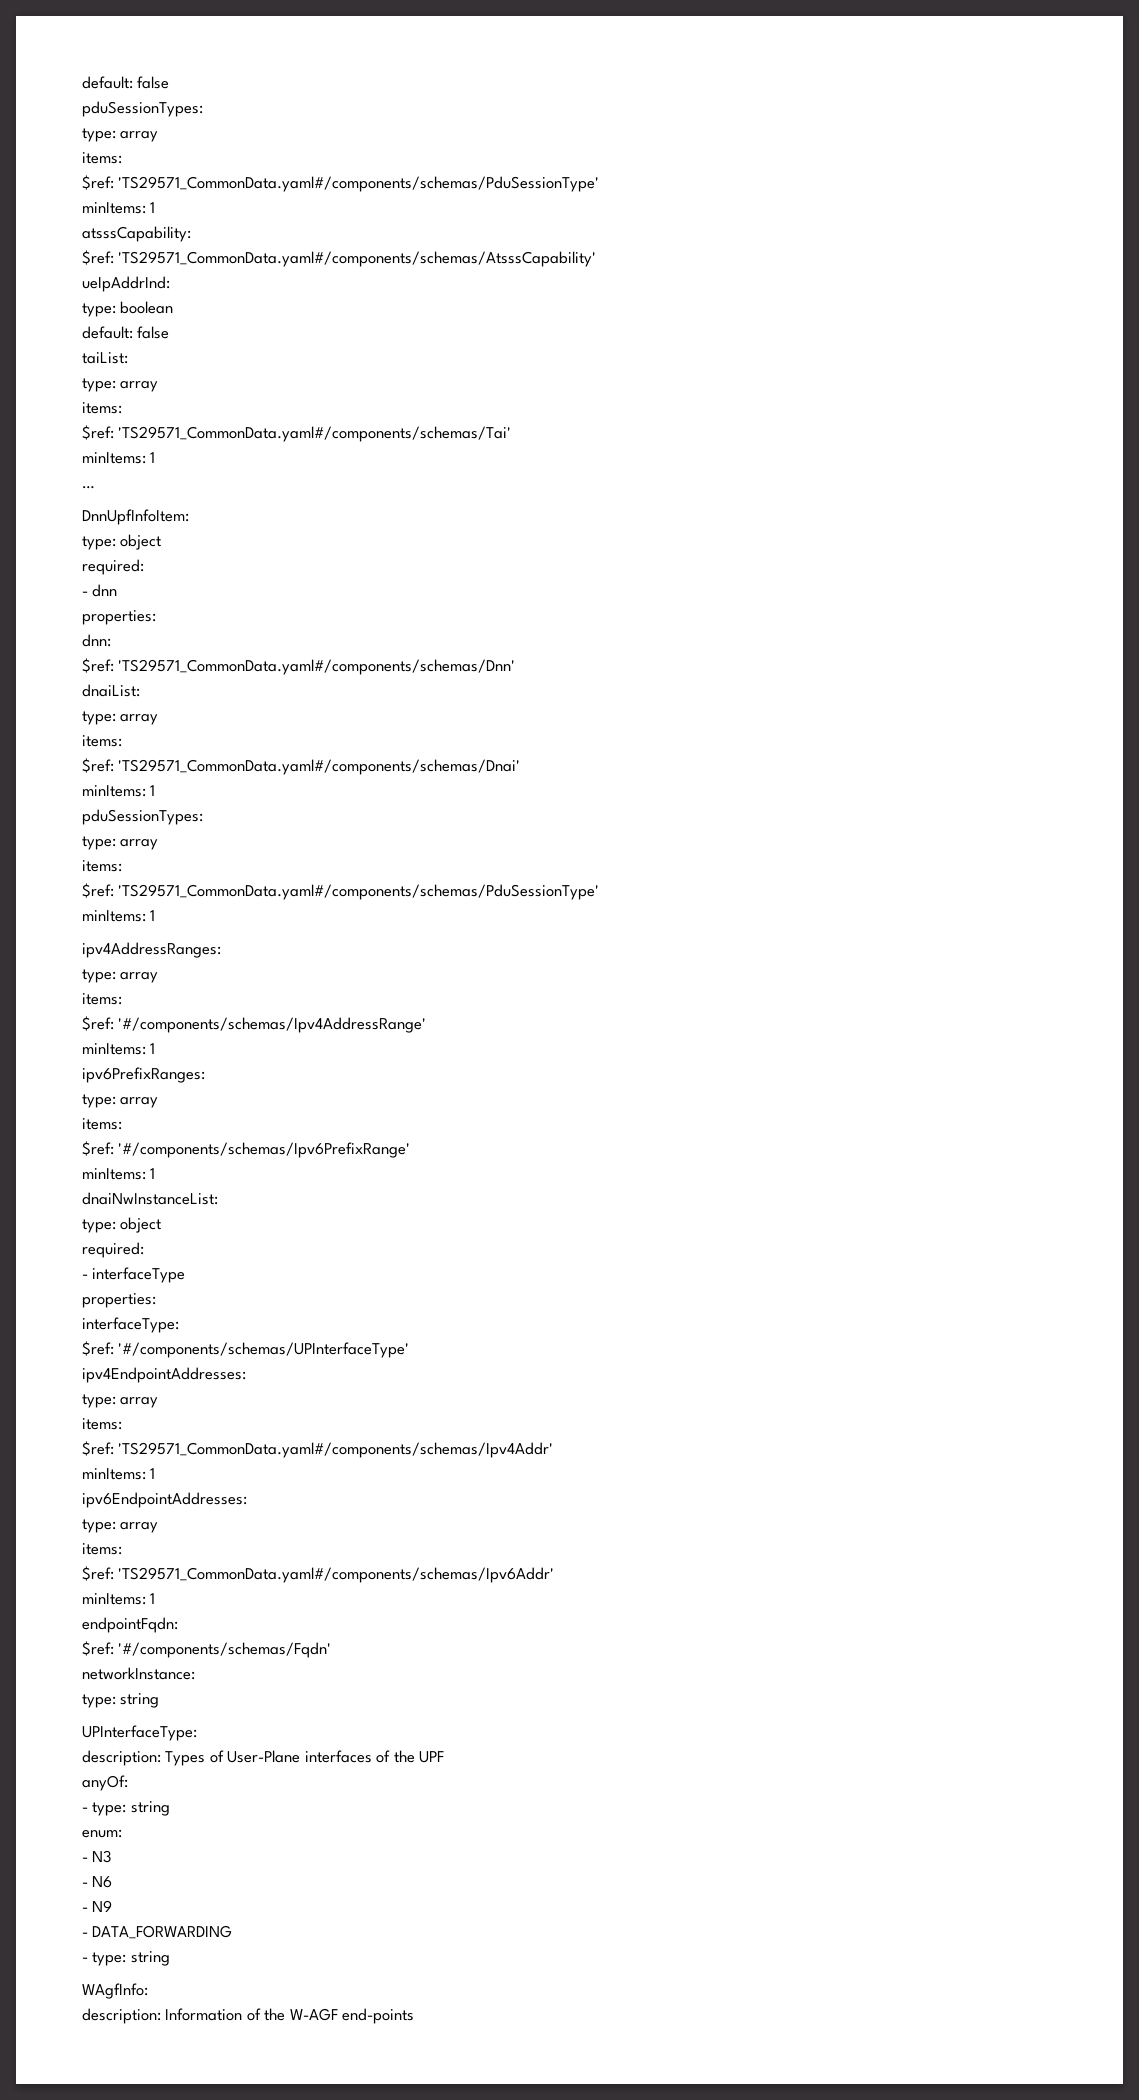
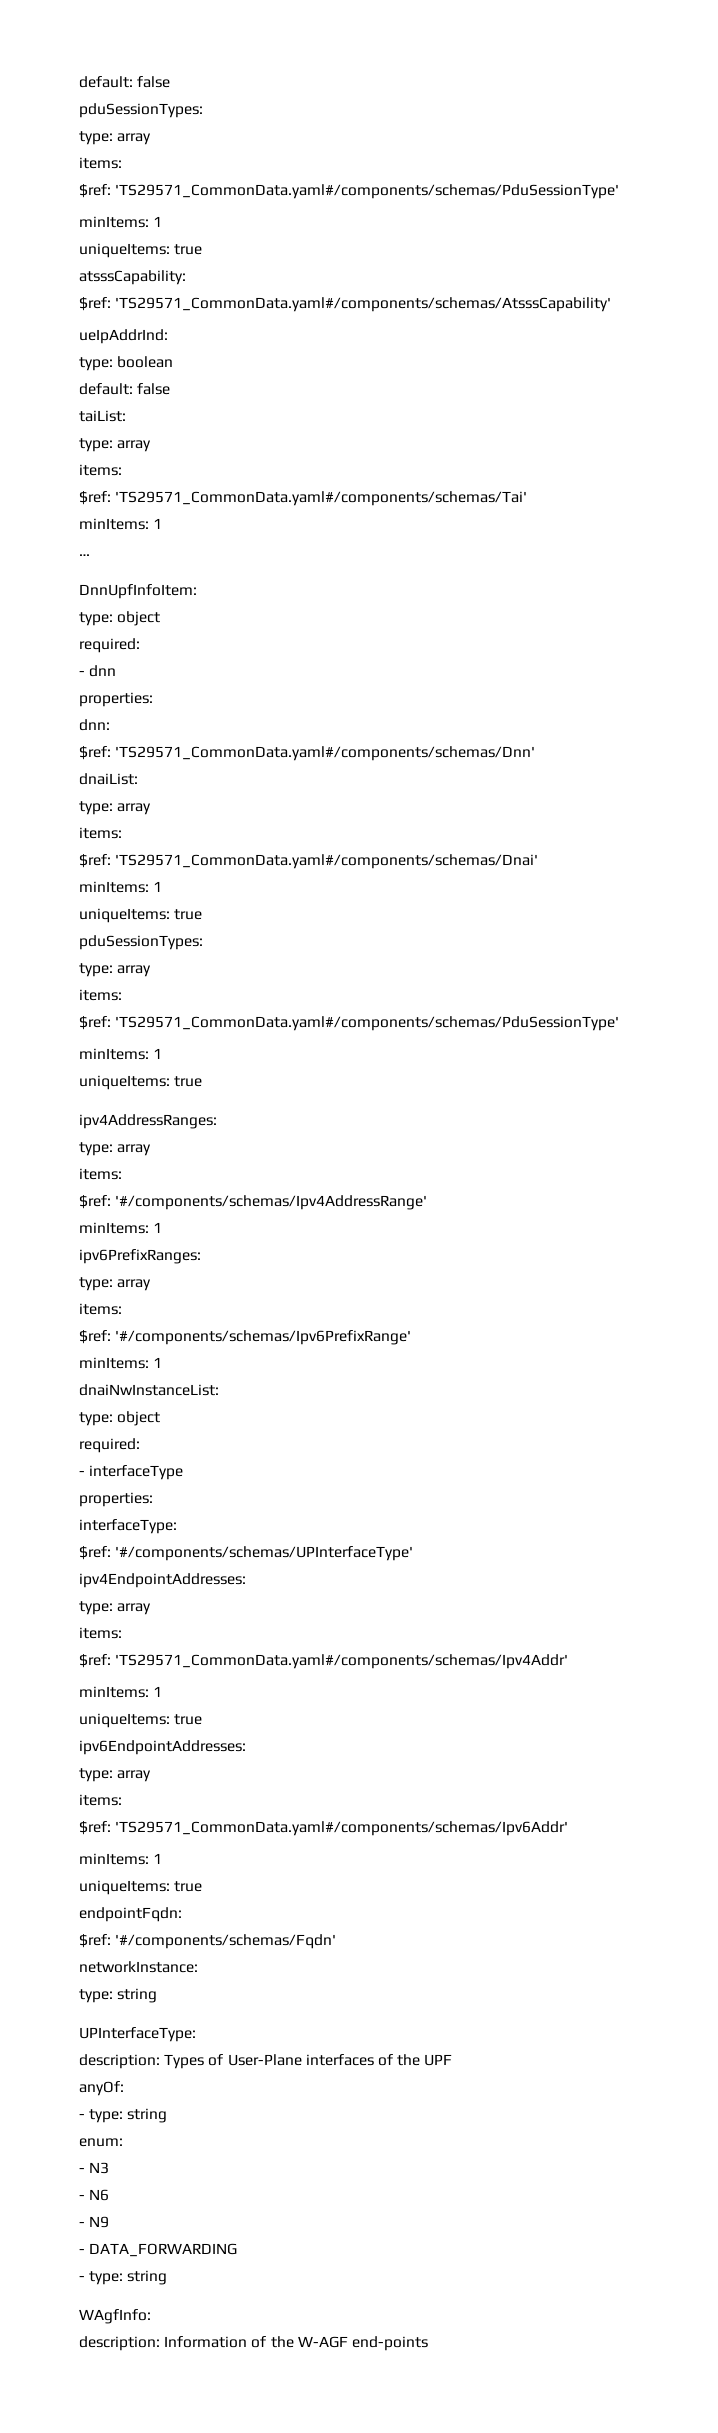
(156, 207) none -> [79,243,203,258] // uniqueItems: true
[82,809,203,825] [82,836,159,850] [82,860,122,872] [82,883,600,900] [82,910,156,922] // pduSessionTypes: // type: array // items: // $ref: 'TS29571_CommonData.yaml#/components/schemas/PduSessionType' // minItems: 1 -> [79,908,203,923] [79,935,203,950] [79,963,152,977] [79,989,122,1001] [79,1016,620,1031] [79,1048,163,1060] [79,1075,203,1090] // uniqueItems: true // pduSessionTypes: // type: array // items: // $ref: 'TS29571_CommonData.yaml#/components/schemas/PduSessionType' // minItems: 1 // uniqueItems: true
(156, 1473) none -> [79,1713,203,1728] // uniqueItems: true
(156, 1598) none -> [79,1880,203,1895] // uniqueItems: true

